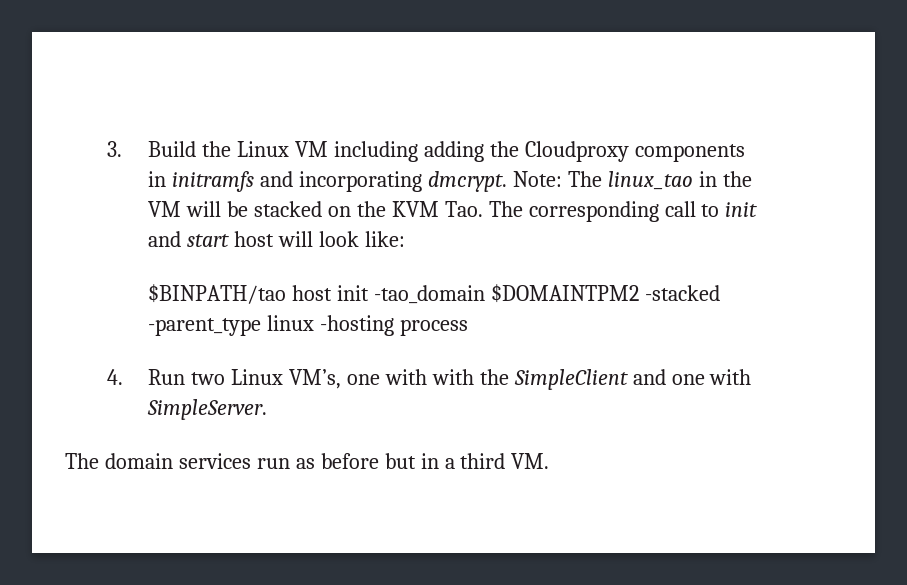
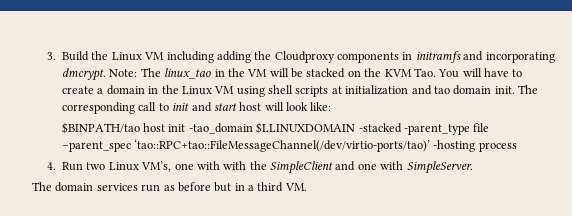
(483, 209) none -> [438,68,523,78] [62,85,515,97] You will have to create a domain in the Linux VM using shell scripts at initialization and tao domain init.
[490,284,639,303] $DOMAINTPM2 -> [256,122,356,134] $LLINUXDOMAIN
[267,315,315,331] linux -> [473,123,490,132] [61,139,431,152] file –parent_spec ‘tao::RPC+tao::FileMessageChannel(/dev/virtio-ports/tao)’

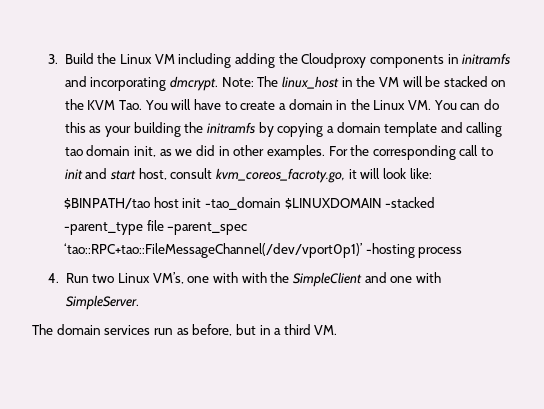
[164,68,212,79] linux_tao -> [281,76,339,89] linux_host
[214,85,539,97] VM using shell scripts at initialization and tao domain init. The -> [408,99,500,110] [64,122,503,137] [64,145,370,160] VM. You can do this as your building the initramfs by copying a domain template and calling tao domain init, as we did in other examples. For the
[239,102,262,111] host -> [138,168,357,183] host, consult kvm_coreos_facroty.go, it
[256,122,356,134] $LLINUXDOMAIN -> [284,198,382,209] $LINUXDOMAIN
[134,139,431,152] ‘tao::RPC+tao::FileMessageChannel(/dev/virtio-ports/tao)’ -> [63,243,362,258] ‘tao::RPC+tao::FileMessageChannel(/dev/vport0p1)’
[177,182,211,192] before -> [192,324,233,336] before,

